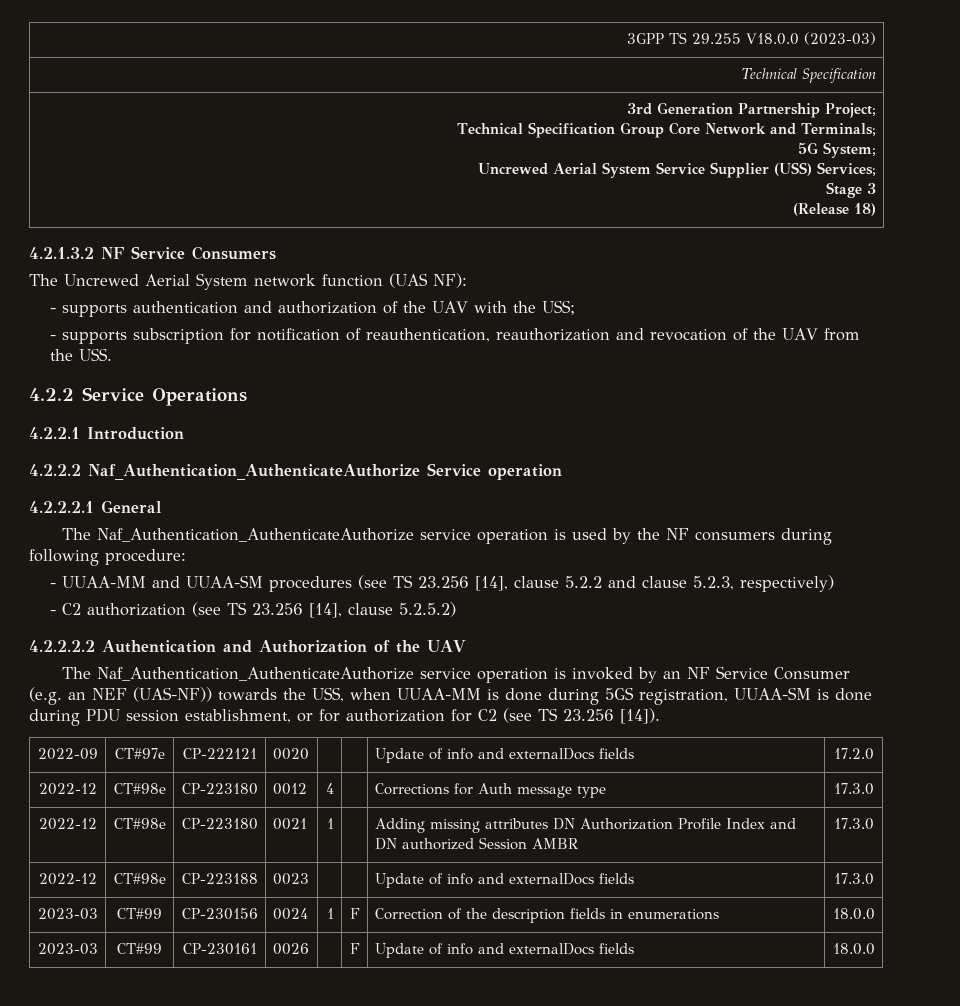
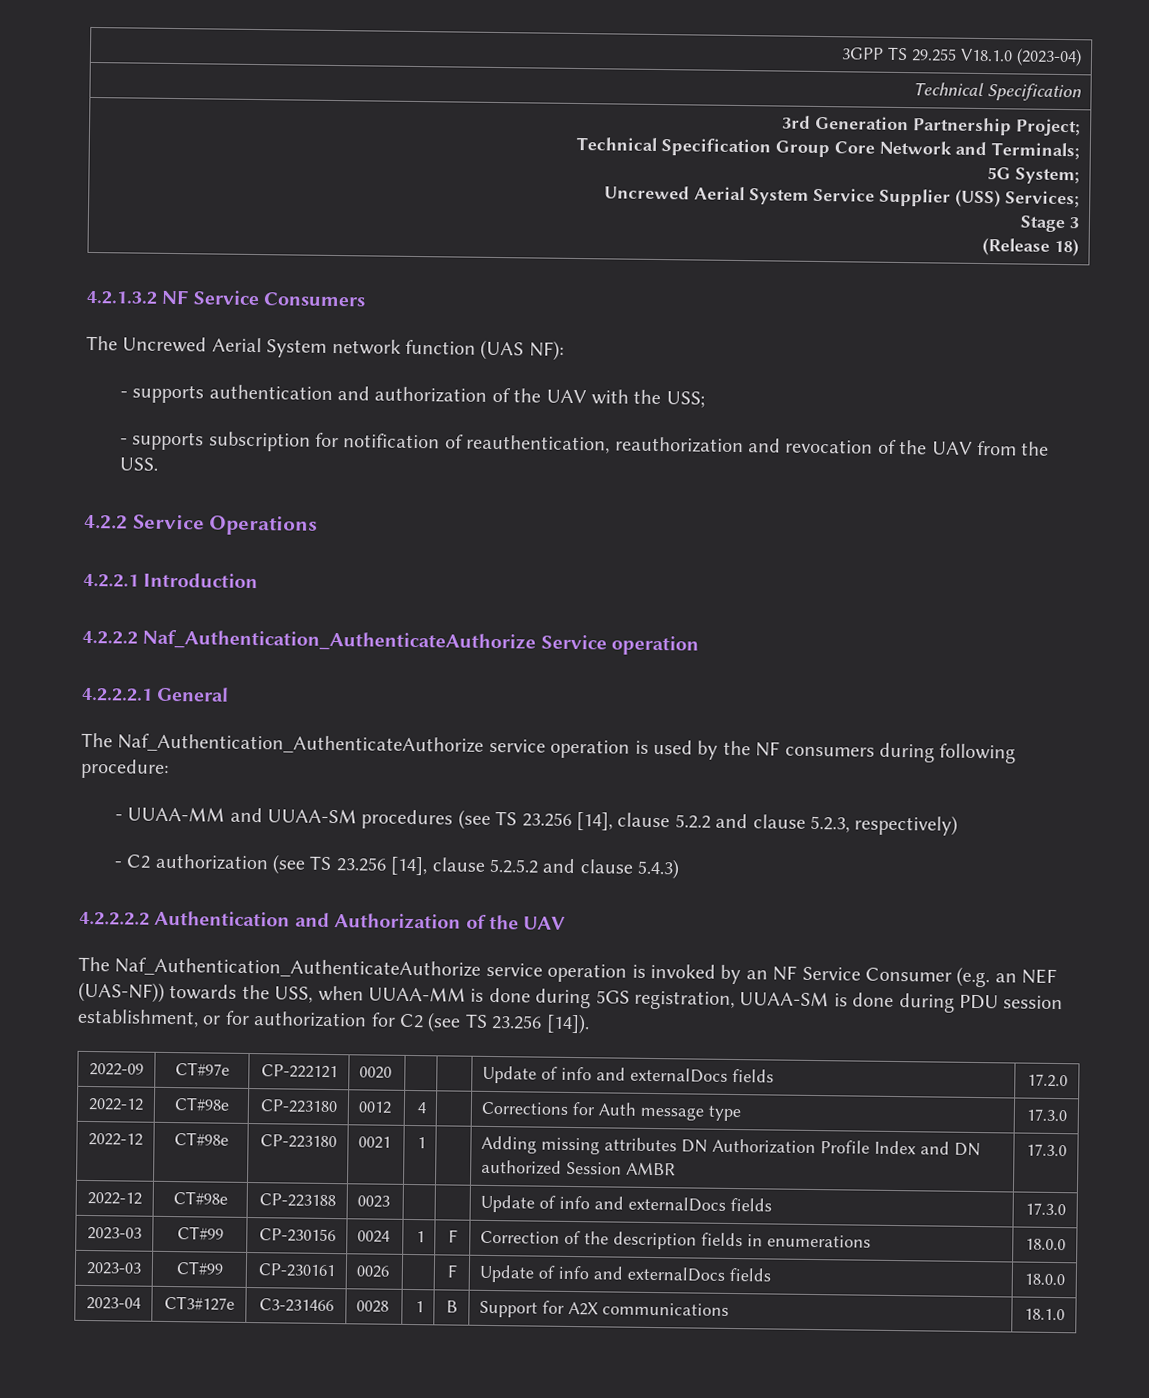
[746,32,877,45] V18.0.0 (2023-03) -> [959,48,1082,67] V18.1.0 (2023-04)
[399,602,457,617] 5.2.5.2) -> [489,858,681,880] 5.2.5.2 and clause 5.4.3)
(875, 949) none -> [86,1296,141,1310] [163,1295,235,1311] [258,1298,334,1313] [356,1300,390,1313] [414,1301,424,1313] [445,1300,458,1313] [479,1300,730,1318] [1023,1308,1065,1321] // 2023-04 | CT3#127e | C3-231466 | 0028 | 1 | B | Support for A2X communications | 18.1.0

